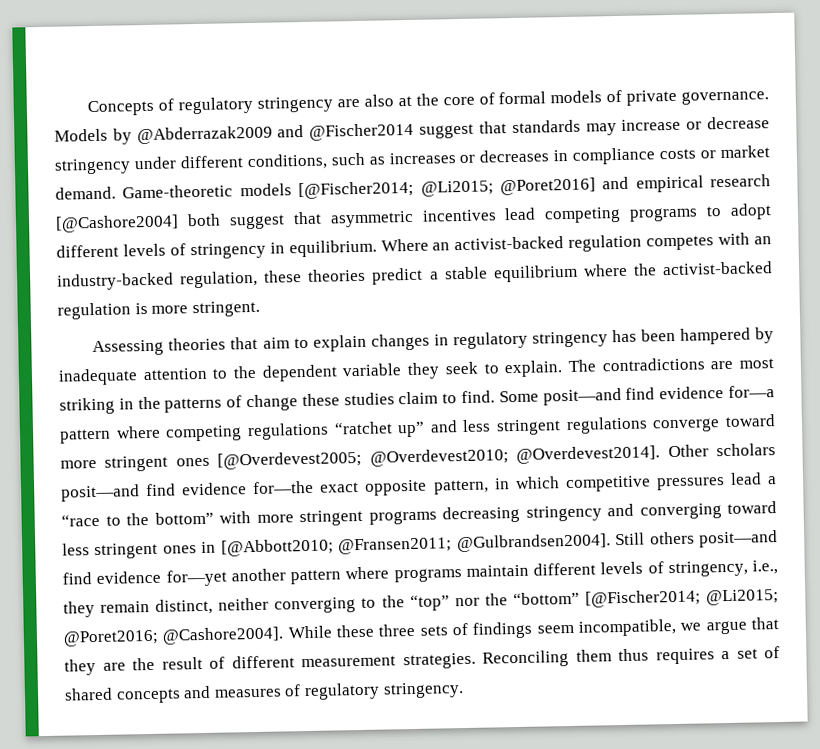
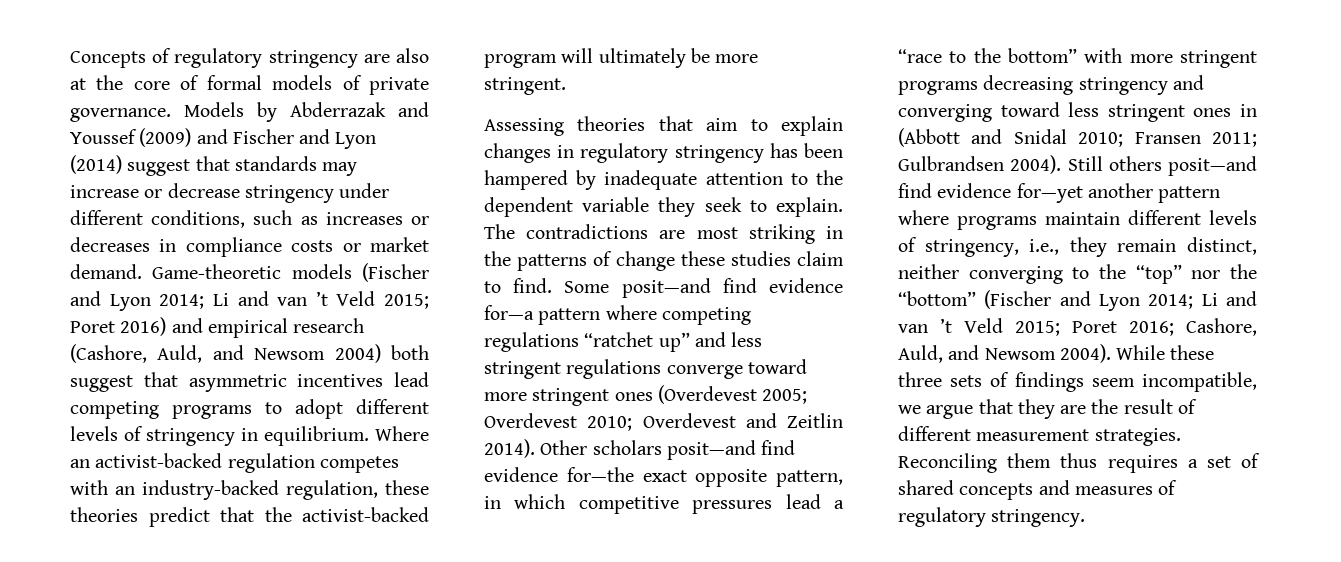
[136,122,415,145] @Abderrazak2009 and @Fischer2014 -> [290,102,429,117] [70,128,377,149] [70,155,122,174] Abderrazak and Youssef (2009) and Fischer and Lyon (2014)
[298,174,771,200] [55,214,179,233] [@Fischer2014; @Li2015; @Poret2016] and empirical research [@Cashore2004] -> [362,263,430,282] [70,291,429,311] [70,317,365,338] [70,344,381,363] (Fischer and Lyon 2014; Li and van ’t Veld 2015; Poret 2016) and empirical research (Cashore, Auld, and Newsom 2004)
[429,261,774,283] [57,302,148,320] a stable equilibrium where the activist-backed regulation is -> [220,507,429,522] [484,48,710,68] that the activist-backed program will ultimately be
[217,445,661,470] [@Overdevest2005; @Overdevest2010; @Overdevest2014]. -> [657,385,808,404] [484,413,843,431] [484,439,535,458] (Overdevest 2005; Overdevest 2010; Overdevest and Zeitlin 2014).
[220,533,611,557] [@Abbott2010; @Fransen2011; @Gulbrandsen2004]. -> [898,128,1257,147] [898,155,1062,174] (Abbott and Snidal 2010; Fransen 2011; Gulbrandsen 2004).
[584,589,779,608] [63,626,285,647] [@Fischer2014; @Li2015; @Poret2016; @Cashore2004]. -> [984,290,1257,311] [898,318,1257,336] [898,344,1111,363] (Fischer and Lyon 2014; Li and van ’t Veld 2015; Poret 2016; Cashore, Auld, and Newsom 2004).

